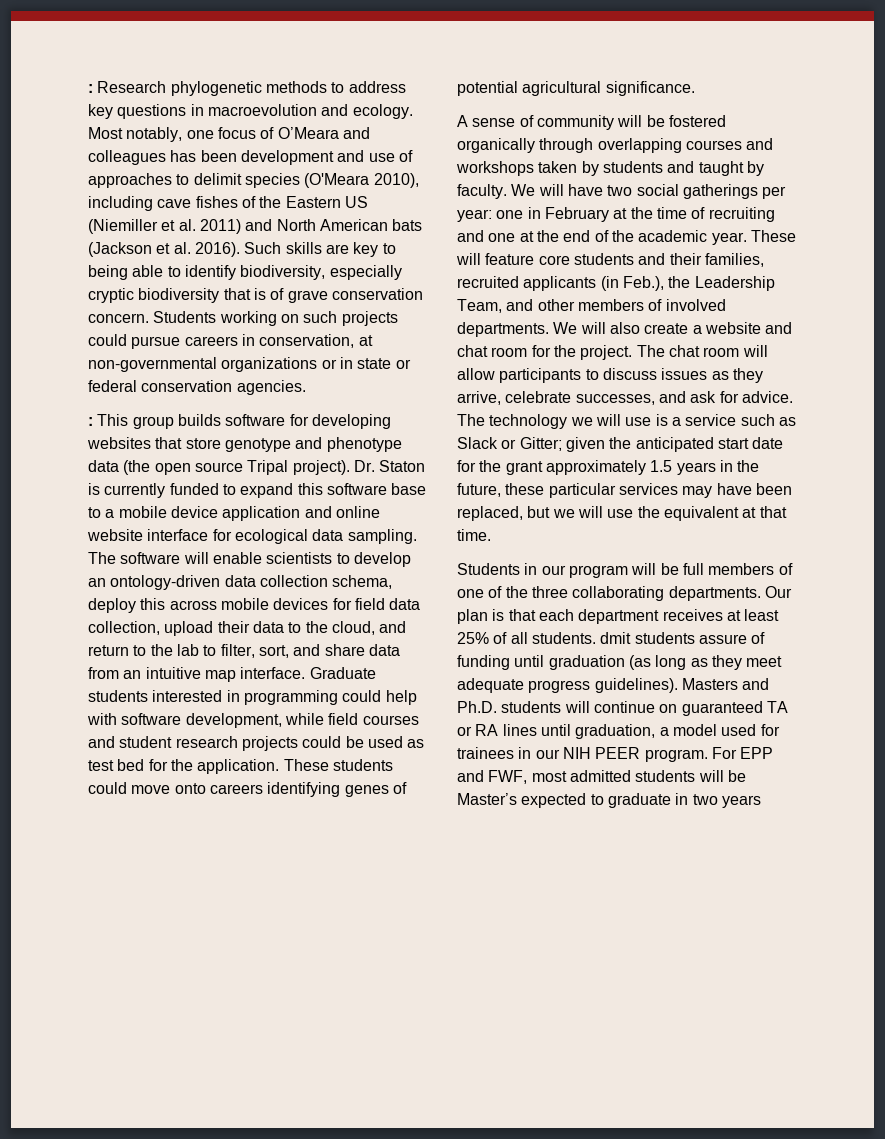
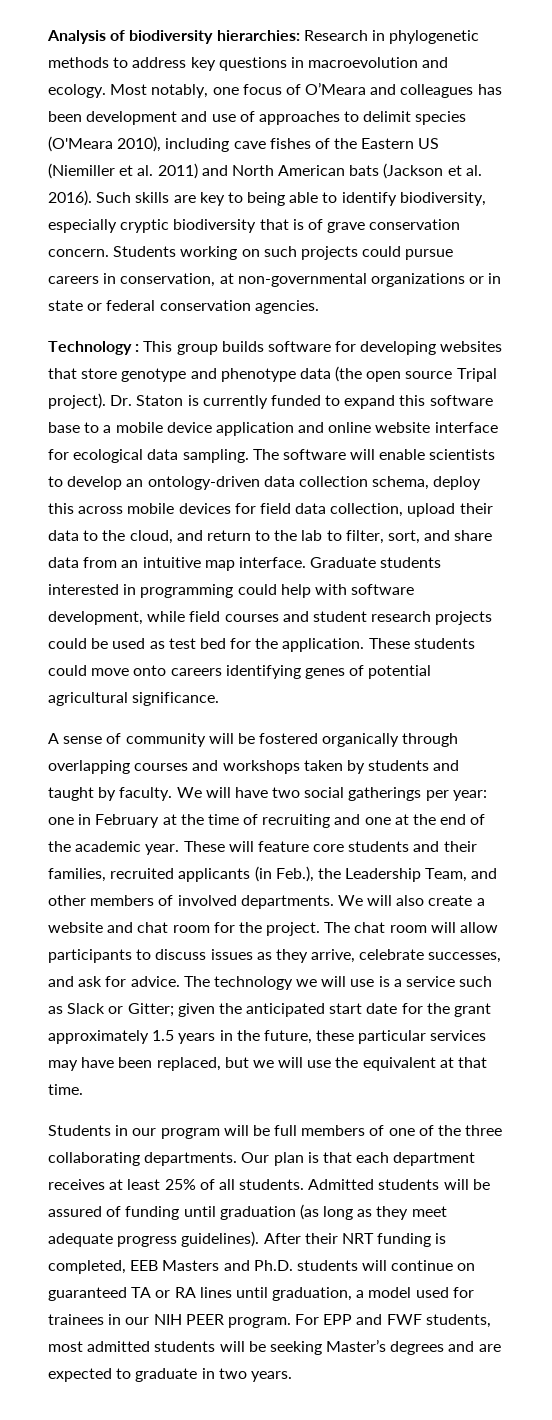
[88,81,167,93] : Research -> [47,30,385,44] Analysis of biodiversity hierarchies: Research in
(306, 387) none -> [48,341,132,355] Technology
[600,632,747,644] dmit students assure -> [308,1179,490,1190] [48,1206,102,1217] Admitted students will be assured
(678, 685) none -> [263,1233,447,1247] [48,1260,159,1274] After their NRT funding is completed, EEB
[488,770,528,784] FWF, -> [386,1314,491,1328] FWF students,
[457,793,517,805] Master’s -> [269,1339,501,1355] seeking Master’s degrees and are
[721,795,761,808] years -> [250,1371,292,1382] years.

